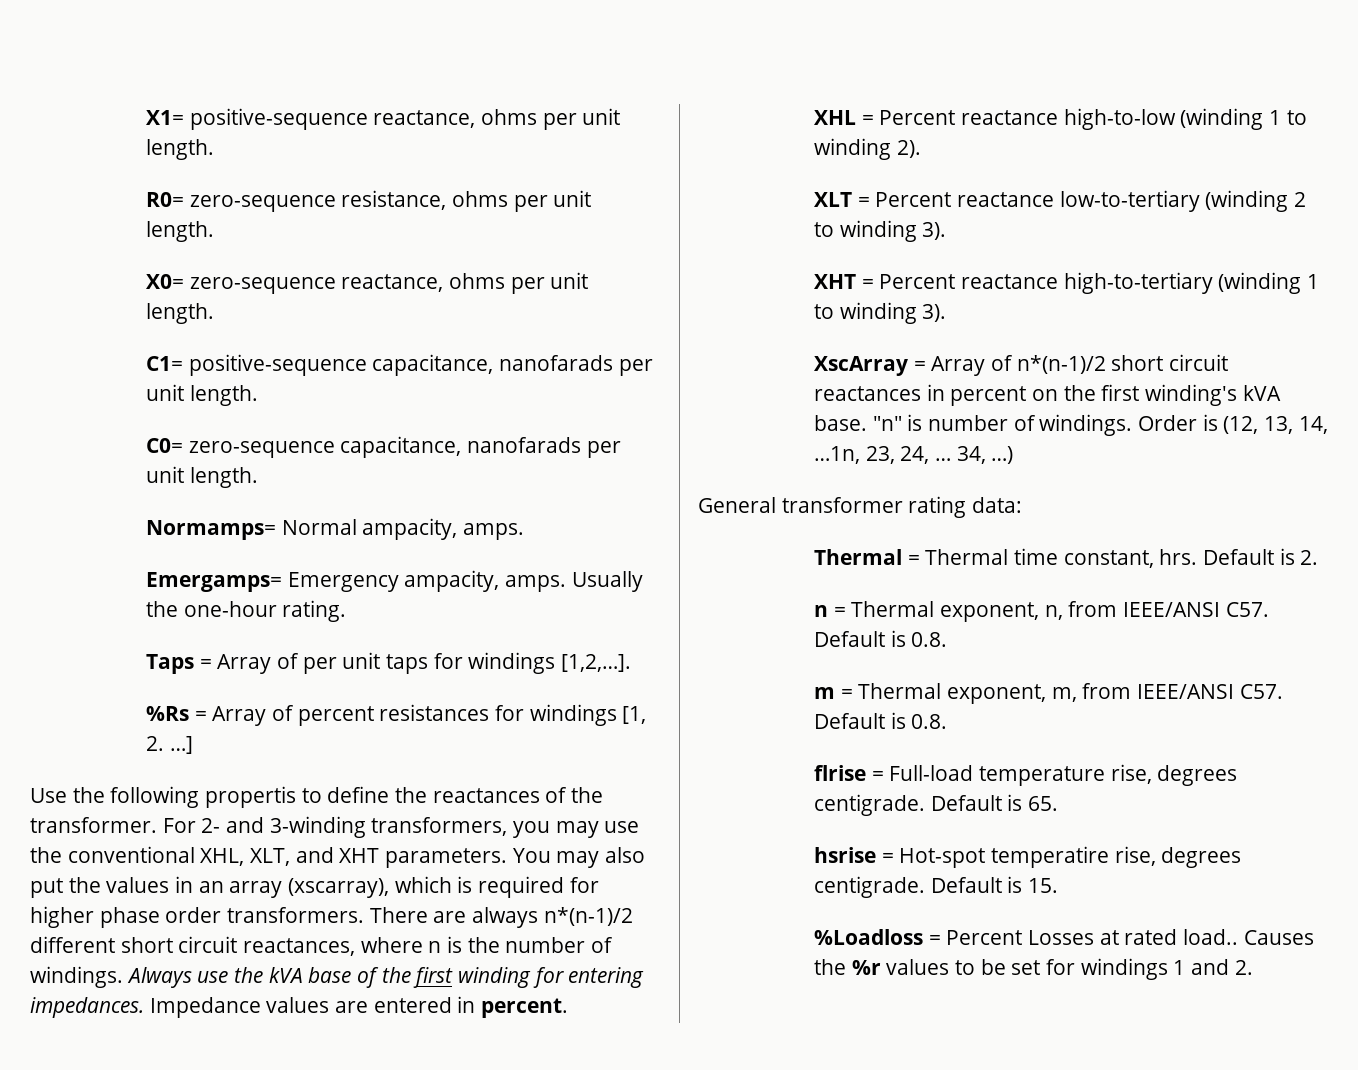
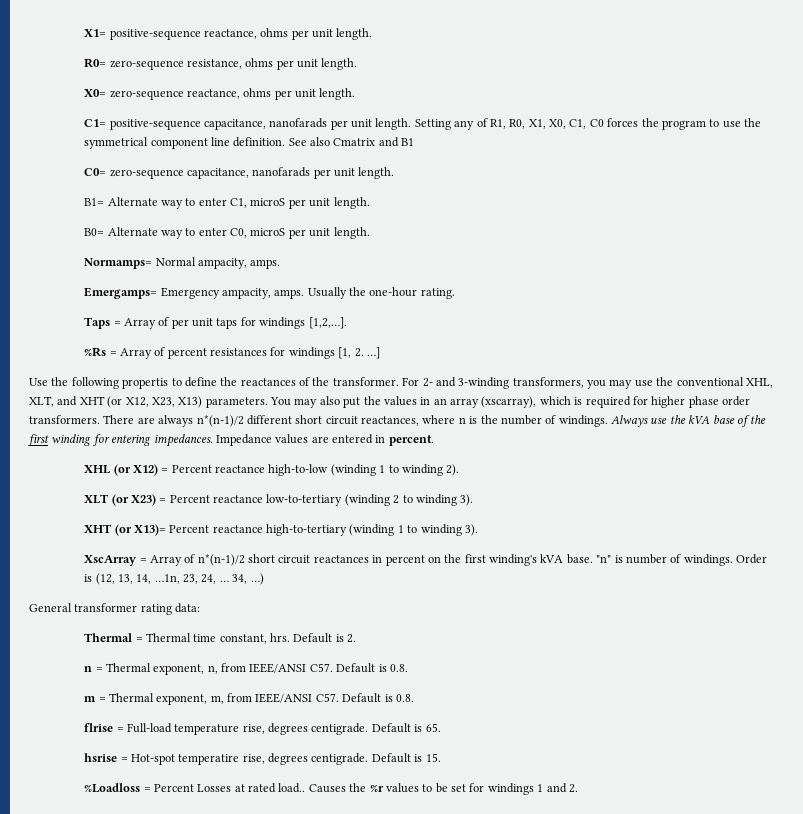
(258, 395) none -> [414,118,762,130] [84,137,415,149] Setting any of R1, R0, X1, X0, C1, C0 forces the program to use the symmetrical component line definition. See also Cmatrix and B1
(258, 477) none -> [84,197,370,209] [84,227,370,239] // B1= Alternate way to enter C1, microS per unit length. // B0= Alternate way to enter C0, microS per unit length.
(380, 855) none -> [107,396,203,408] (or X12, X23, X13)
(856, 117) none -> [113,464,158,476] (or X12)
(852, 199) none -> [111,494,156,506] (or X23)
[861,279,874,289] = -> [114,524,166,536] (or X13)=

